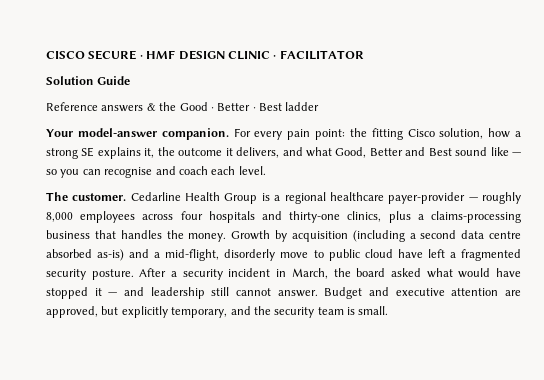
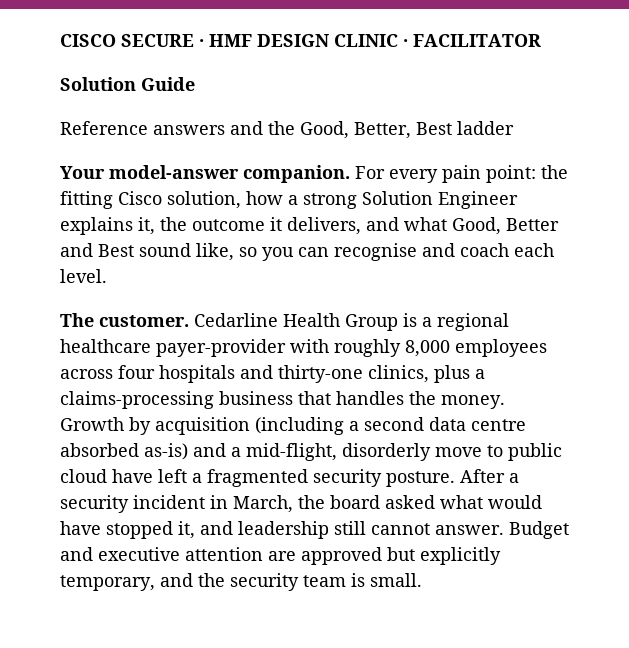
[146,102,256,111] & the Good · Better · -> [230,121,411,139] and the Good, Better,
[81,147,95,157] SE -> [362,191,518,209] Solution Engineer
[490,147,521,156] like — -> [196,243,234,261] like,
[468,197,478,201] — -> [290,339,329,353] with
[94,288,118,296] it — -> [178,521,195,539] it,
[46,306,98,318] approved, -> [301,547,382,565] approved

